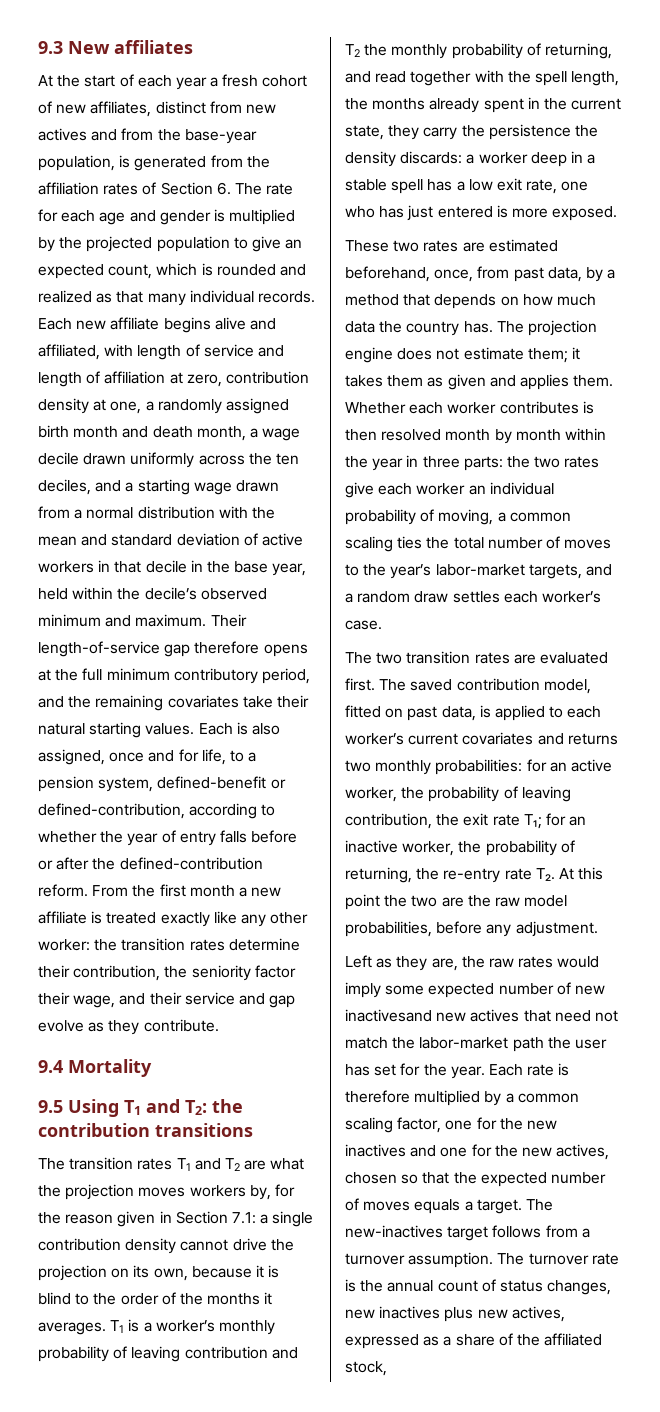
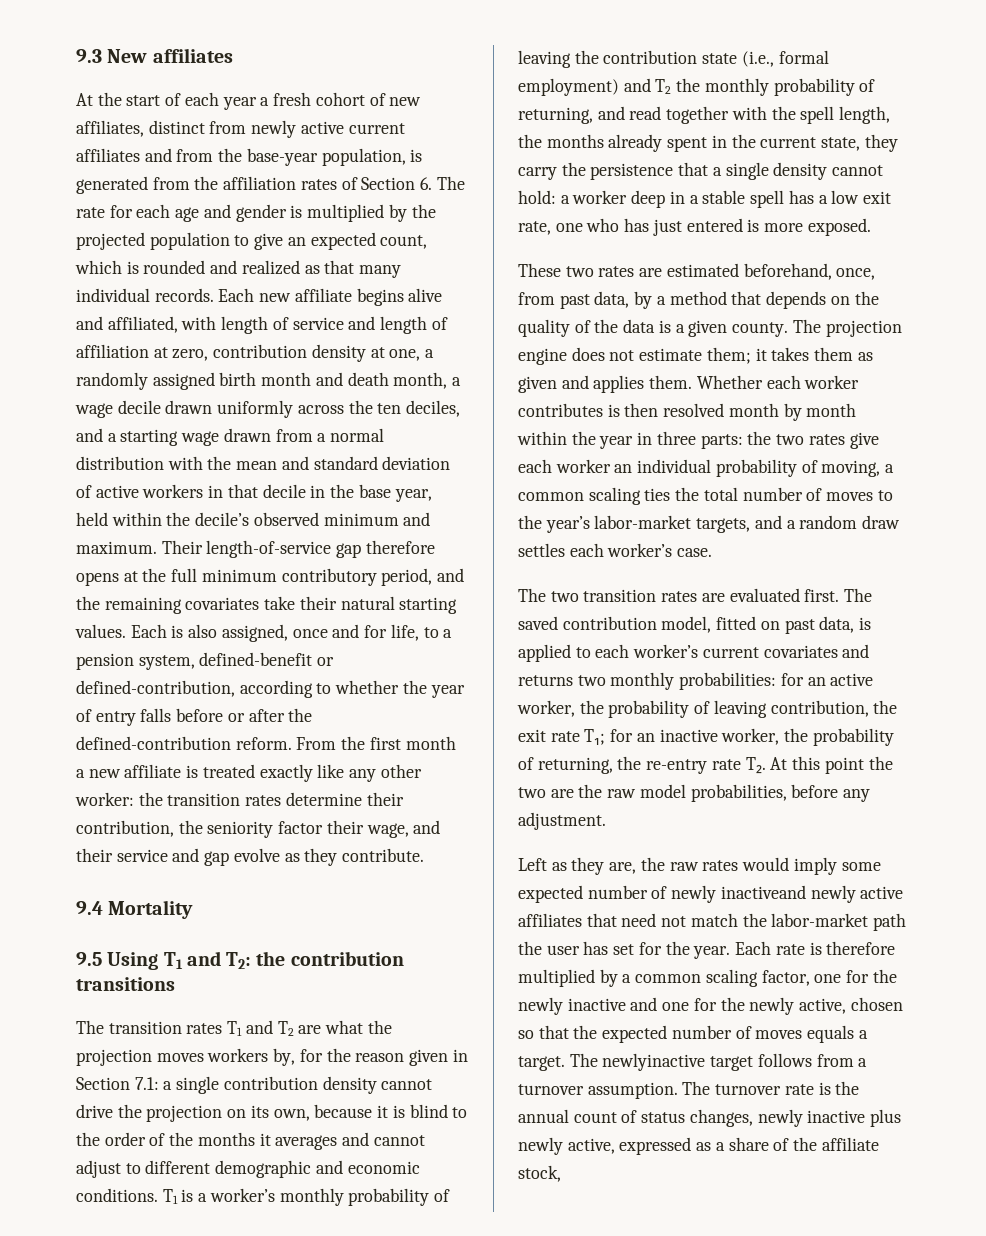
[245,104,276,114] [38,128,87,141] new actives -> [251,120,405,138] [76,148,140,162] newly active current affiliates
[38,1322,106,1335] averages. -> [275,1132,425,1150] [76,1160,420,1178] [76,1188,158,1202] averages and cannot adjust to different demographic and economic conditions.
[184,1346,268,1359] contribution -> [574,50,829,67] [518,78,619,96] the contribution state (i.e., formal employment)
[574,125,598,137] [345,151,463,167] the density discards: -> [678,162,884,180] [518,190,556,204] that a single density cannot hold:
[522,294,596,306] [345,321,493,336] how much data the country has. -> [854,291,879,305] [518,319,789,337] the quality of the data is a given county.
[574,985,605,995] [345,1009,520,1022] new inactivesand new actives -> [671,885,904,903] [518,913,582,927] newly inactiveand newly active affiliates
[526,1120,557,1130] [345,1144,406,1157] new inactives -> [518,997,626,1015] newly inactive
[521,1144,610,1160] new actives, -> [749,997,847,1015] newly active,
[345,1225,443,1238] new-inactives -> [602,1053,706,1071] newlyinactive
[345,1306,565,1322] new inactives plus new actives, -> [757,1109,902,1127] [518,1137,615,1155] newly inactive plus newly active,
[544,1333,603,1346] affiliated -> [821,1137,879,1151] affiliate

